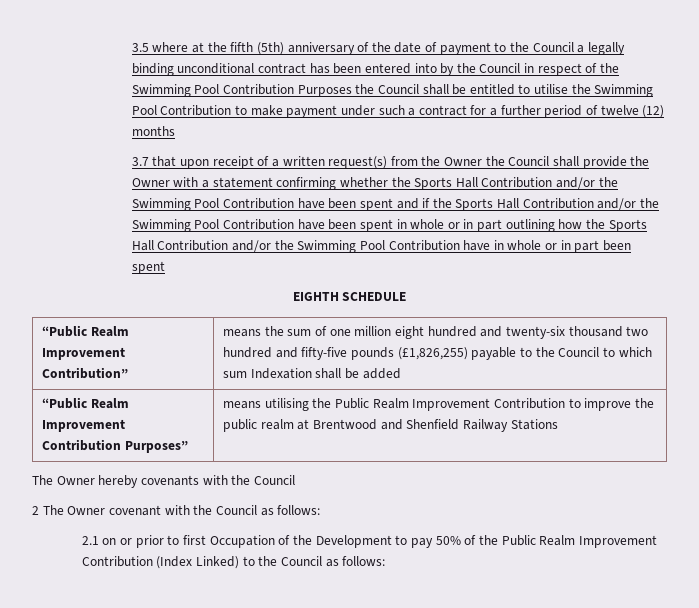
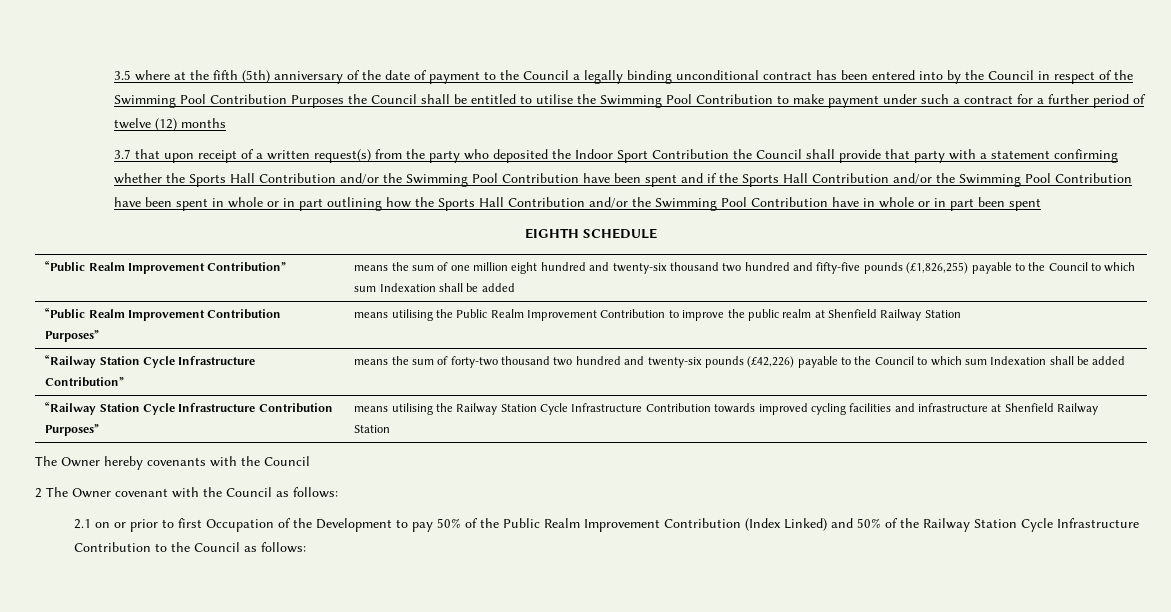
[444,157,483,166] Owner -> [428,149,729,163] party who deposited the Indoor Sport Contribution
[630,156,650,166] [131,178,170,187] the Owner -> [884,149,945,163] that party
[312,419,558,432] Brentwood and Shenfield Railway Stations -> [828,309,961,321] [45,355,256,368] [45,377,125,387] [354,356,1126,368] [45,402,333,415] [45,424,100,436] [354,403,1099,415] [354,425,391,433] Shenfield Railway Station // “Railway Station Cycle Infrastructure Contribution” | means the sum of forty-two thousand two hundred and twenty-six pounds (£42,226) payable to the Council to which sum Indexation shall be added // “Railway Station Cycle Infrastructure Contribution Purposes” | means utilising the Railway Station Cycle Infrastructure Contribution towards improved cycling facilities and infrastructure at Shenfield Railway Station
(240, 562) none -> [831,518,1140,532] [74,542,152,552] and 50% of the Railway Station Cycle Infrastructure Contribution

